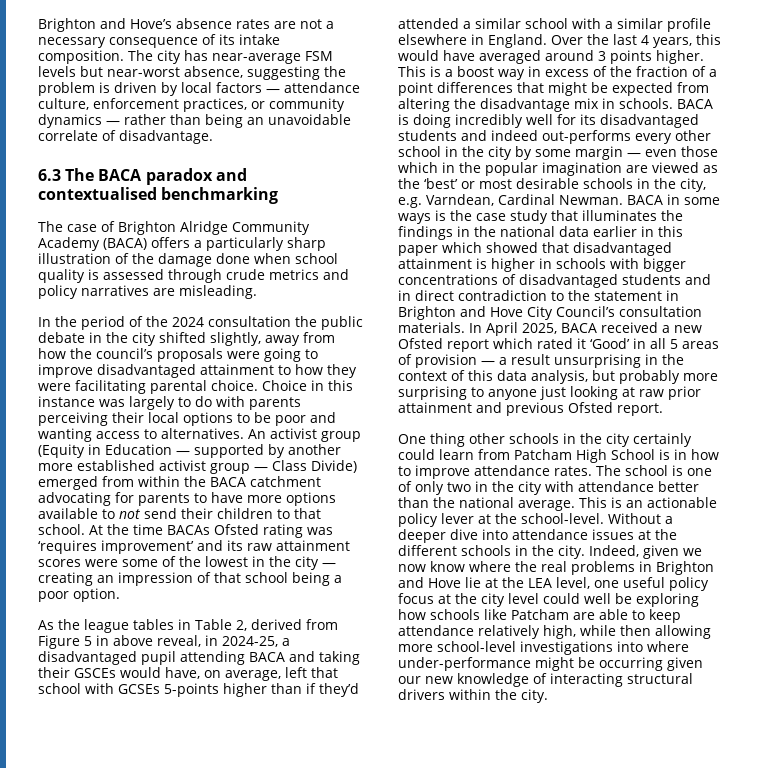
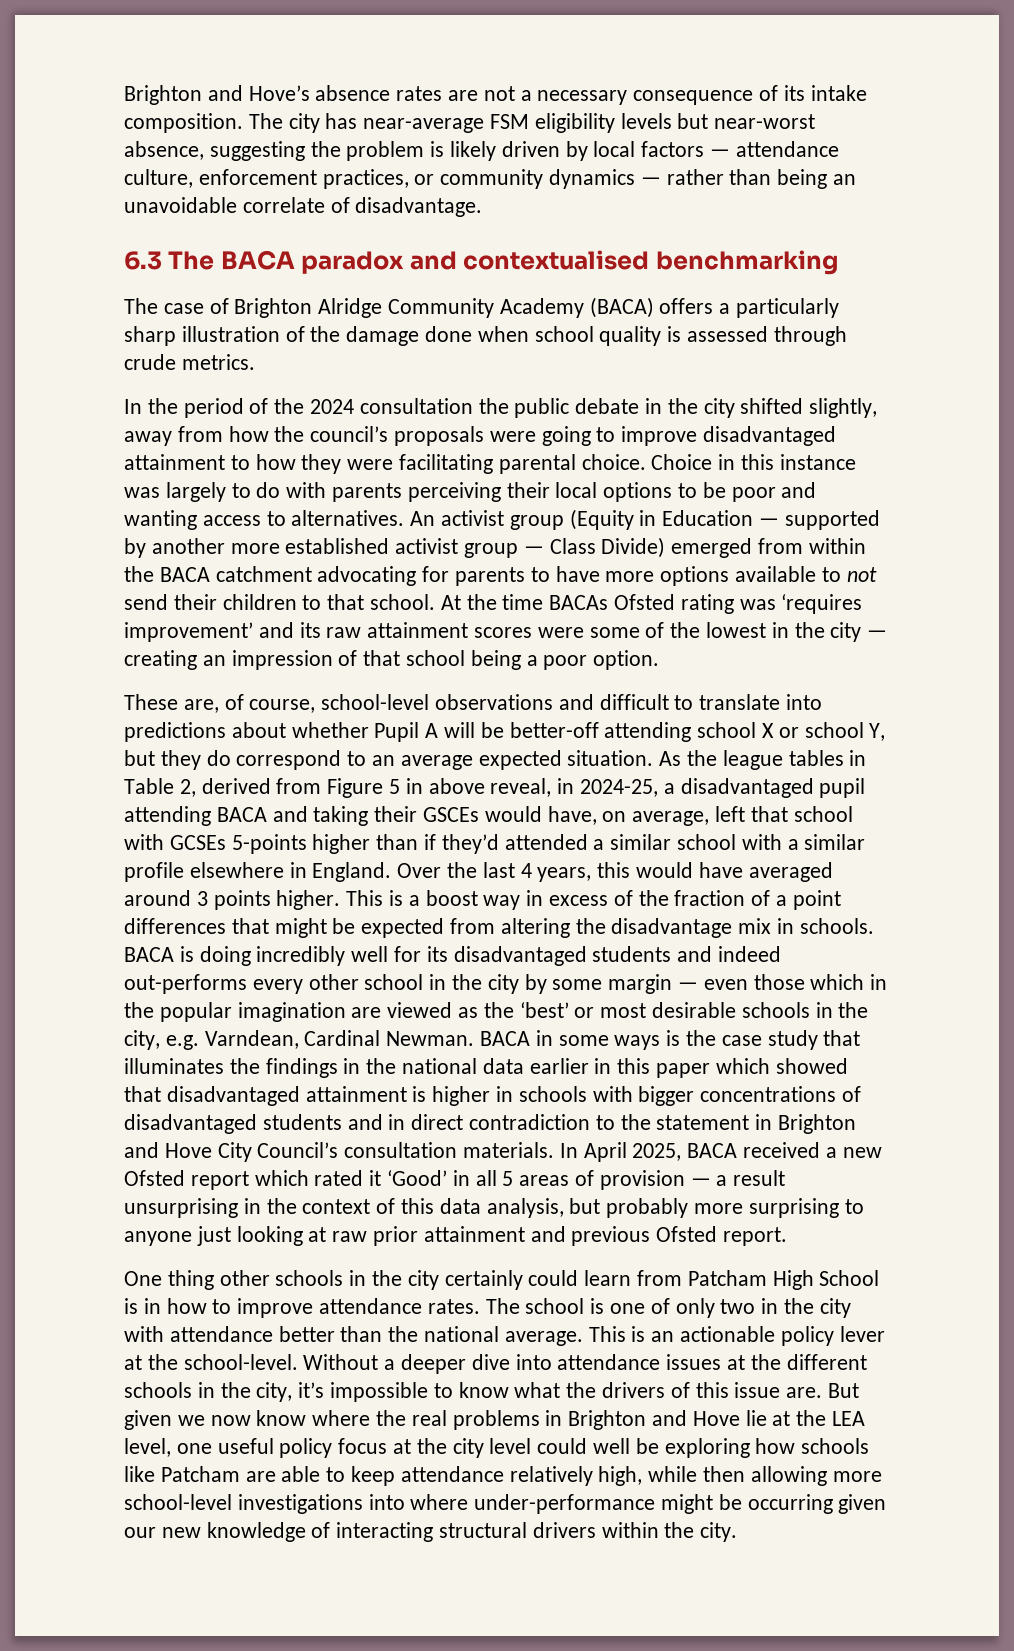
(333, 56) none -> [534,113,615,133] eligibility
(110, 87) none -> [450,141,497,161] likely
[269,269,349,280] [38,285,257,299] metrics and policy narratives are misleading. -> [181,354,255,370] metrics.
(120, 595) none -> [124,694,823,713] [124,722,886,742] [124,750,654,770] These are, of course, school-level observations and difficult to translate into predictions about whether Pupil A will be better-off attending school X or school Y, but they do correspond to an average expected situation.
[558,545,639,559] city. Indeed, -> [256,1382,860,1402] city, it’s impossible to know what the drivers of this issue are. But

